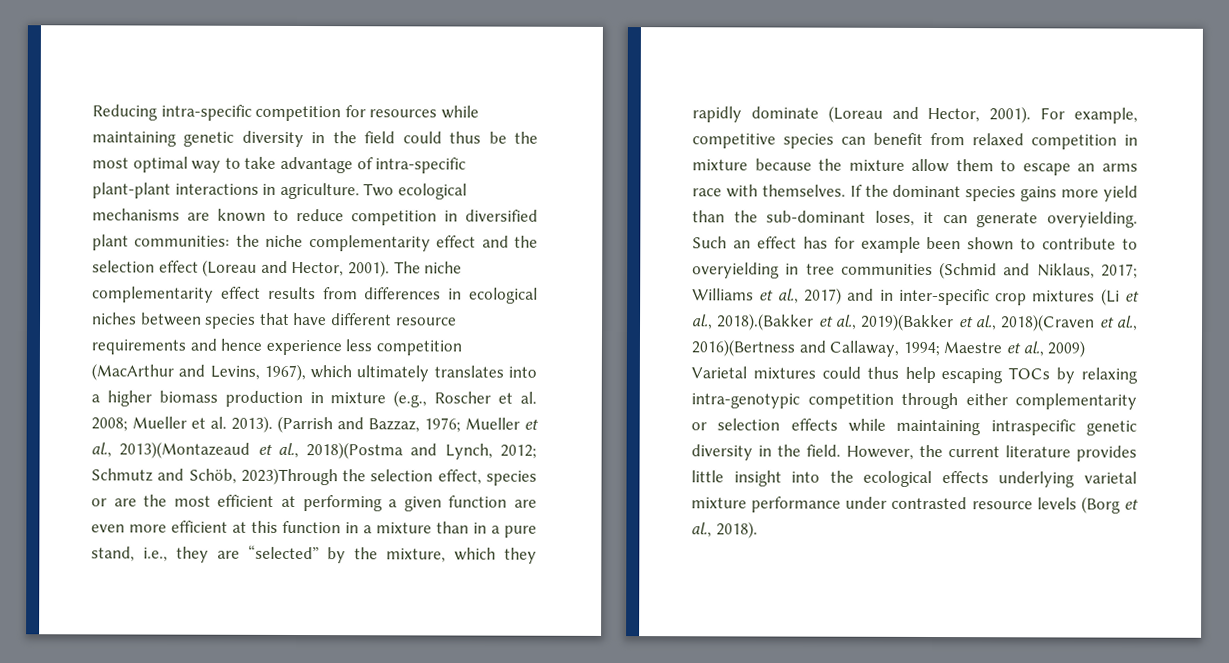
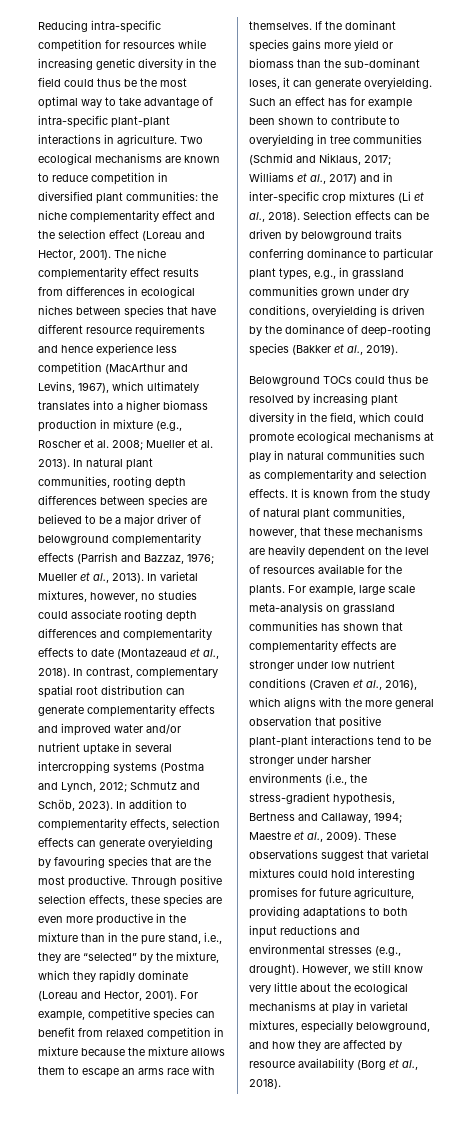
[92,131,177,147] maintaining -> [38,58,93,70] increasing
(273, 424) none -> [73,458,153,470] [38,476,186,489] [38,495,207,508] [38,514,201,526] [38,533,201,546] [38,553,74,562] In natural plant communities, rooting depth differences between species are believed to be a major driver of belowground complementarity effects
[119,441,404,460] 2013)(Montazeaud et al., 2018)(Postma -> [112,571,198,583] [38,590,197,602] [38,609,197,622] [38,628,212,641] [38,648,219,659] [38,667,218,679] [38,685,185,698] [38,704,215,717] [38,723,181,736] [38,742,172,755] [38,761,204,774] 2013). In varietal mixtures, however, no studies could associate rooting depth differences and complementarity effects to date (Montazeaud et al., 2018). In contrast, complementary spatial root distribution can generate complementarity effects and improved water and/or nutrient uptake in several intercropping systems (Postma
[240,467,537,486] [91,494,537,512] [91,520,372,534] 2023)Through the selection effect, species or are the most efficient at performing a given function are even more efficient at this function in a -> [78,799,187,811] [38,818,220,831] [38,837,213,849] [38,856,211,869] [38,875,222,888] [38,894,222,907] [38,913,186,926] 2023). In addition to complementarity effects, selection effects can generate overyielding by favouring species that are the most productive. Through positive selection effects, these species are even more productive in the
[491,525,500,534] a -> [121,933,138,942] the
[911,158,950,173] allow -> [191,1048,225,1056] allows
(1138, 193) none -> [382,42,393,49] [249,58,294,68] or biomass
[717,313,1138,332] [691,339,795,357] 2018).(Bakker et al., 2019)(Bakker et al., 2018)(Craven et al., 2016)(Bertness -> [268,210,429,222] [249,229,402,241] [249,248,433,261] [249,267,404,280] [249,286,409,298] [249,305,425,317] [249,324,431,337] [249,343,398,356] [249,375,428,386] [249,393,398,406] [249,412,424,424] [249,431,434,444] [249,450,425,463] [249,469,427,482] [249,488,430,500] [249,507,405,520] [249,526,423,538] [249,545,429,558] [249,564,402,574] [249,584,415,596] [249,602,395,614] [249,621,403,631] [249,640,396,653] [249,659,395,671] [249,678,417,690] [249,697,434,709] [249,716,381,729] [249,735,431,748] [249,755,371,766] [249,773,367,785] [249,792,395,805] [249,812,295,821] 2018). Selection effects can be driven by belowground traits conferring dominance to particular plant types, e.g., in grassland communities grown under dry conditions, overyielding is driven by the dominance of deep-rooting species (Bakker et al., 2019). // Belowground TOCs could thus be resolved by increasing plant diversity in the field, which could promote ecological mechanisms at play in natural communities such as complementarity and selection effects. It is known from the study of natural plant communities, however, that these mechanisms are heavily dependent on the level of resources available for the plants. For example, large scale meta-analysis on grassland communities has shown that complementarity effects are stronger under low nutrient conditions (Craven et al., 2016), which aligns with the more general observation that positive plant-plant interactions tend to be stronger under harsher environments (i.e., the stress-gradient hypothesis, Bertness
[1047,340,1086,358] [691,366,1138,384] [691,392,1137,410] [691,418,1137,436] [691,444,1137,462] [691,470,1137,488] [691,496,1077,513] 2009) Varietal mixtures could thus help escaping TOCs by relaxing intra-genotypic competition through either complementarity or selection effects while maintaining intraspecific genetic diversity in the field. However, the current literature provides little insight into the ecological effects underlying varietal mixture performance under contrasted resource levels -> [326,831,396,842] [249,849,429,861] [249,868,415,880] [249,887,414,900] [249,906,408,919] [249,925,360,938] [249,944,401,956] [249,963,423,975] [249,982,408,994] [249,1001,408,1014] [249,1020,430,1033] [249,1040,402,1051] [249,1058,354,1070] 2009). These observations suggest that varietal mixtures could hold interesting promises for future agriculture, providing adaptations to both input reductions and environmental stresses (e.g., drought). However, we still know very little about the ecological mechanisms at play in varietal mixtures, especially belowground, and how they are affected by resource availability

